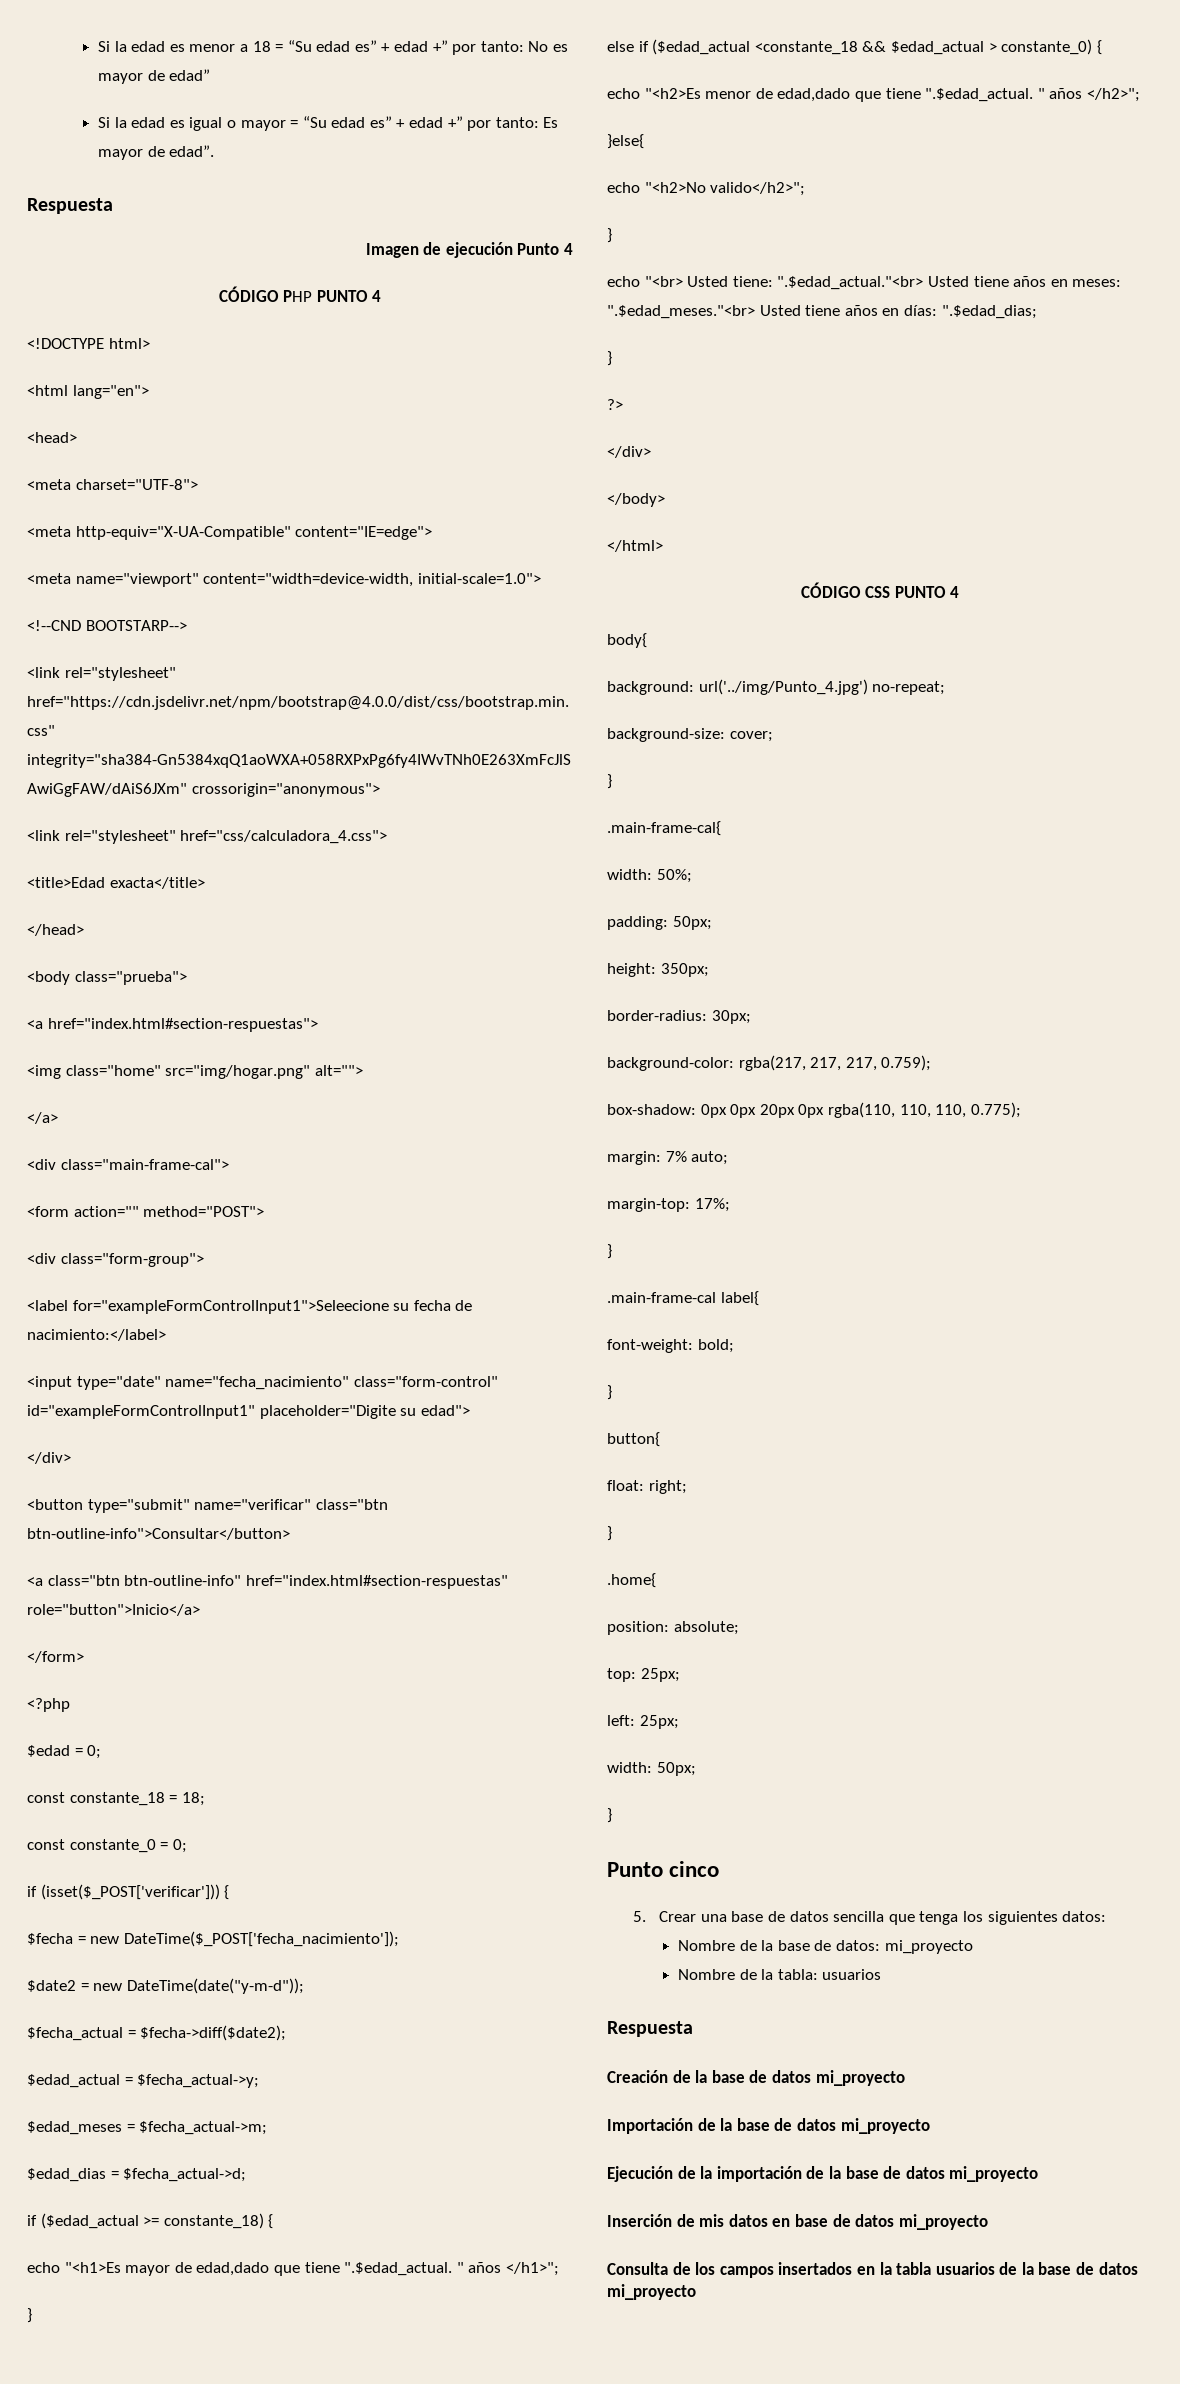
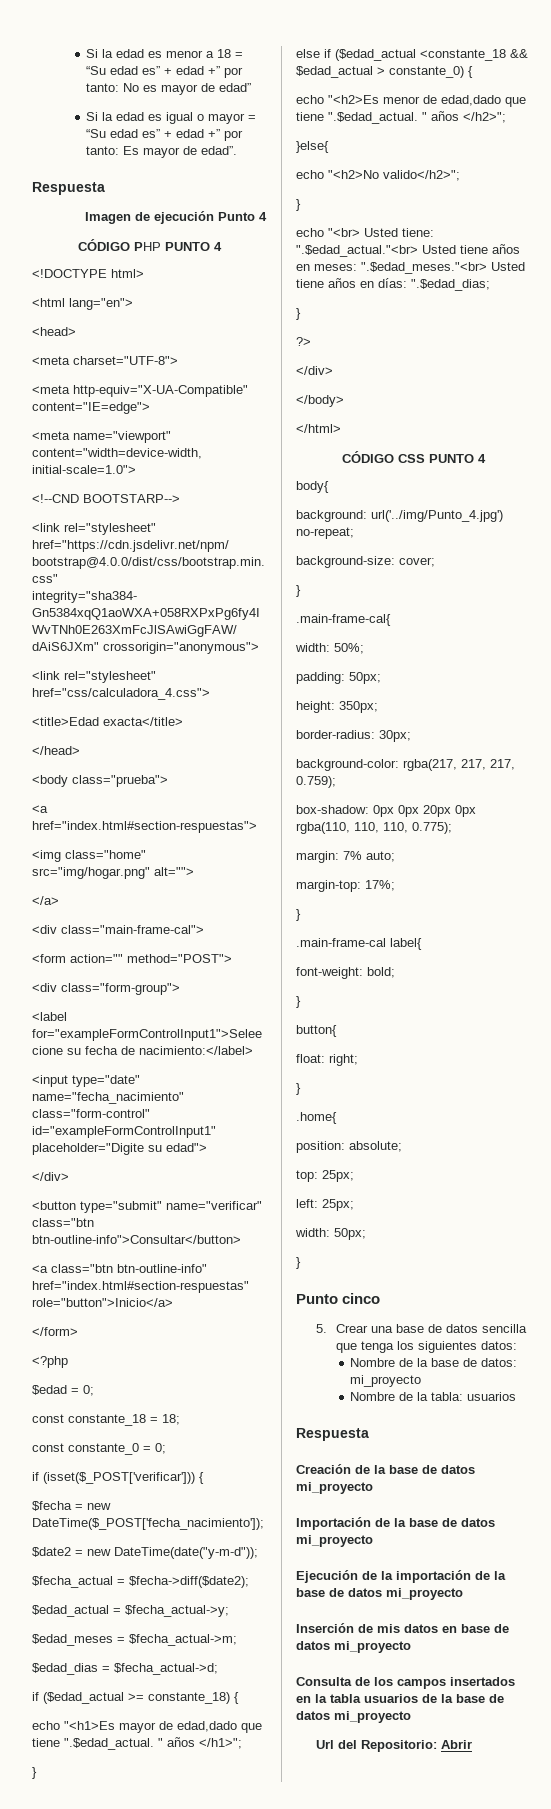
(696, 2292) none -> [316,1740,473,1752] // Url del Repositorio: Abrir

